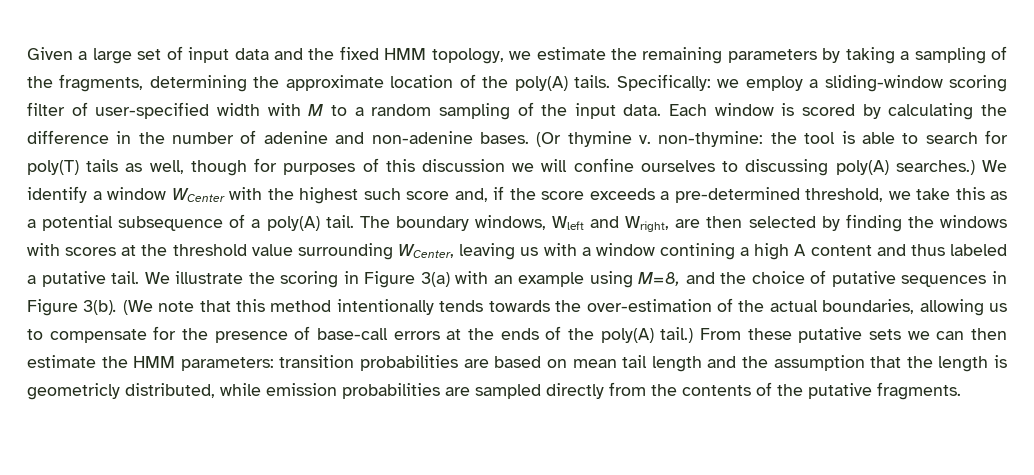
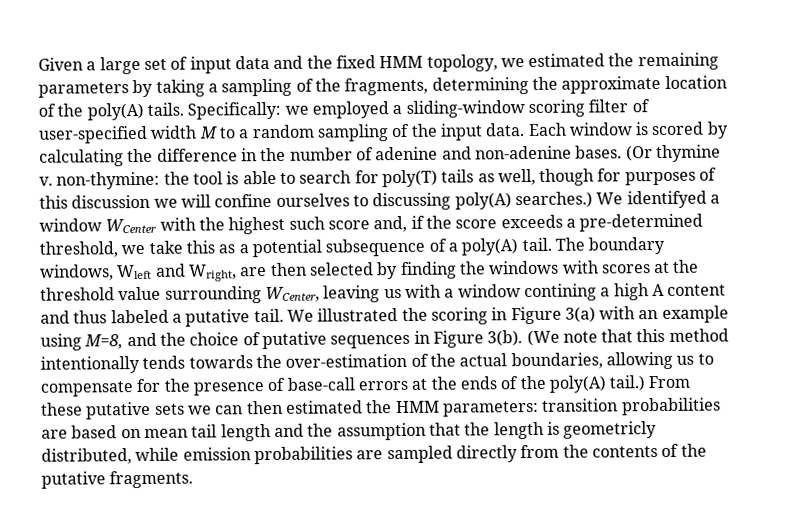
[536,47,606,60] estimate -> [528,53,606,68] estimated
[745,76,803,91] employ -> [311,101,389,119] employed
[267,103,301,116] with -> (198, 132) none
[27,186,87,203] identify -> [626,190,707,209] identifyed
[175,271,244,284] illustrate -> [317,308,399,322] illustrated
[27,355,96,368] estimate -> [285,400,363,414] estimated

